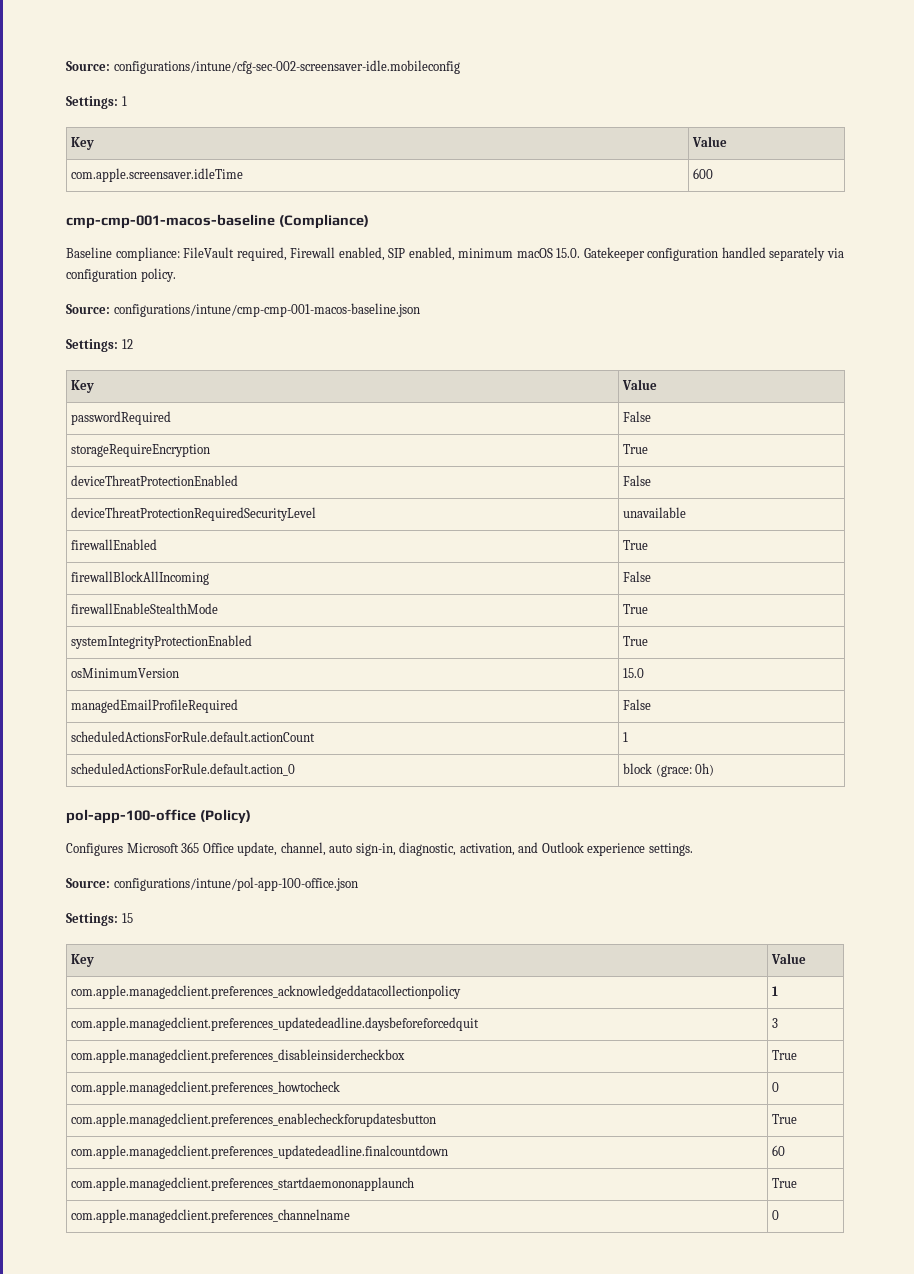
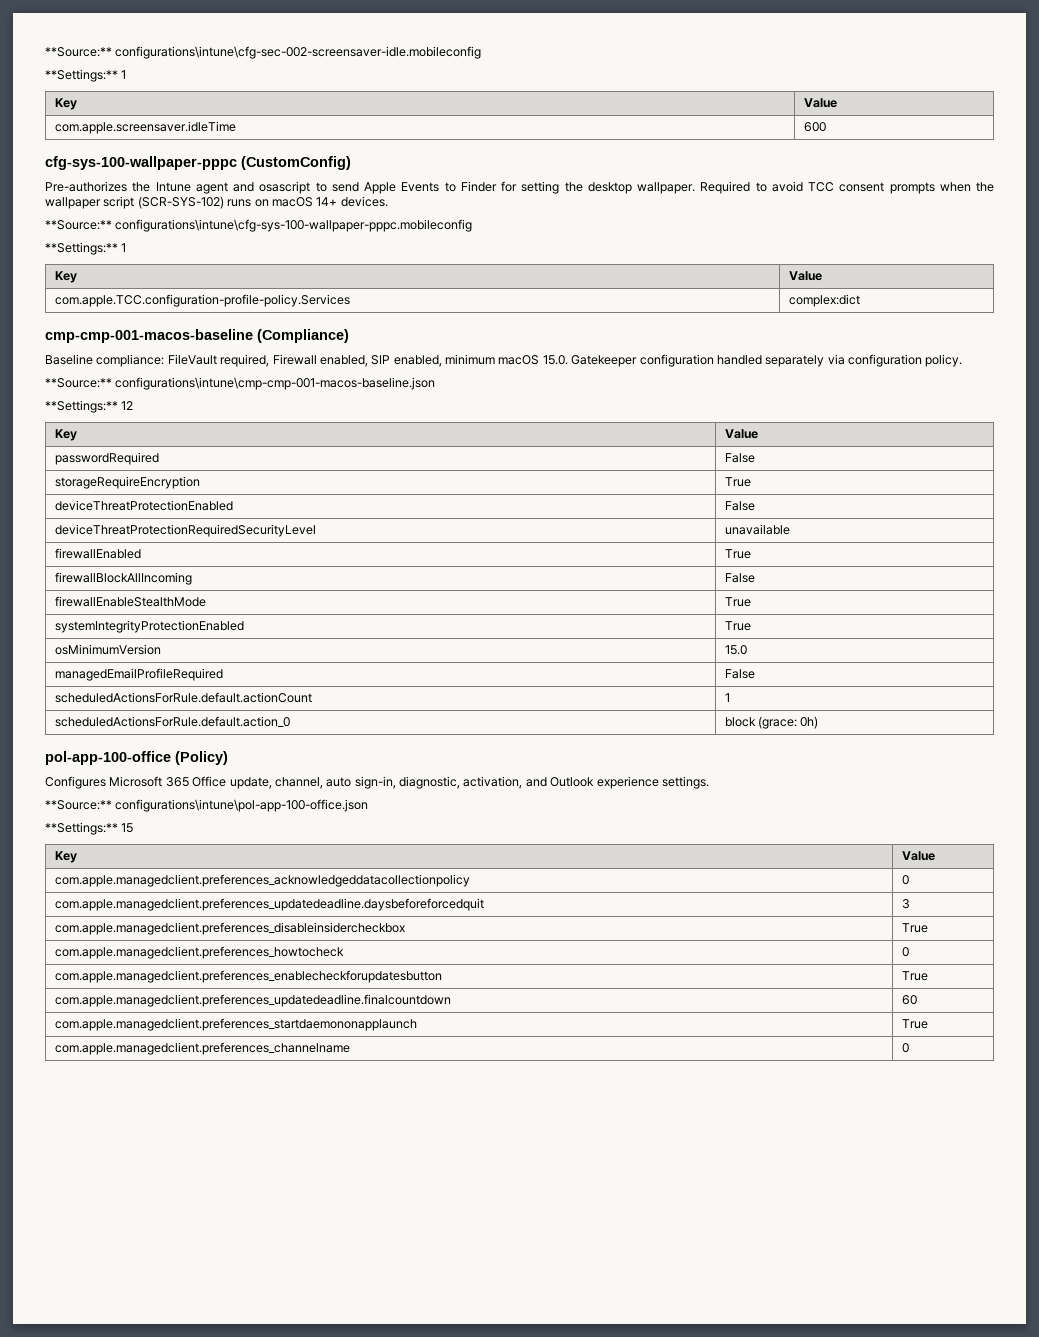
[66,60,460,74] [66,96,118,109] Source: configurations/intune/cfg-sec-002-screensaver-idle.mobileconfig // Settings: -> [45,46,482,59] [45,69,118,82] **Source:** configurations\intune\cfg-sec-002-screensaver-idle.mobileconfig // **Settings:**
(714, 173) none -> [45,156,351,170] [45,181,994,194] [45,196,388,209] [45,219,473,232] [45,242,127,255] [54,271,77,283] [788,271,822,281] [54,294,350,307] [788,294,860,307] // cfg-sys-100-wallpaper-pppc (CustomConfig) // Pre-authorizes the Intune agent and osascript to send Apple Events to Finder for setting the desktop wallpaper. Required to avoid TCC consent prompts when the wallpaper script (SCR-SYS-102) runs on macOS 14+ devices. // **Source:** configurations\intune\cfg-sys-100-wallpaper-pppc.mobileconfig // **Settings:** 1 // Key | Value // com.apple.TCC.configuration-profile-policy.Services | complex:dict
[66,303,420,317] [66,339,118,352] Source: configurations/intune/cmp-cmp-001-macos-baseline.json // Settings: -> [45,377,436,390] [45,400,118,413] **Source:** configurations\intune\cmp-cmp-001-macos-baseline.json // **Settings:**
[66,877,358,891] [66,913,118,926] Source: configurations/intune/pol-app-100-office.json // Settings: -> [45,799,369,812] [45,822,118,835] **Source:** configurations\intune\pol-app-100-office.json // **Settings:**
[772,986,779,996] 1 -> [901,875,909,885] 0

